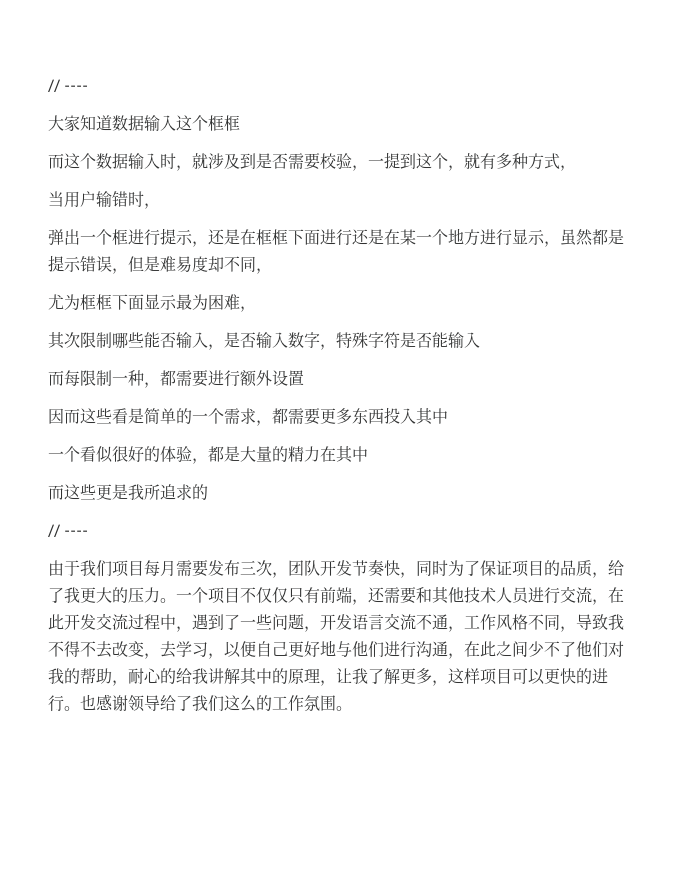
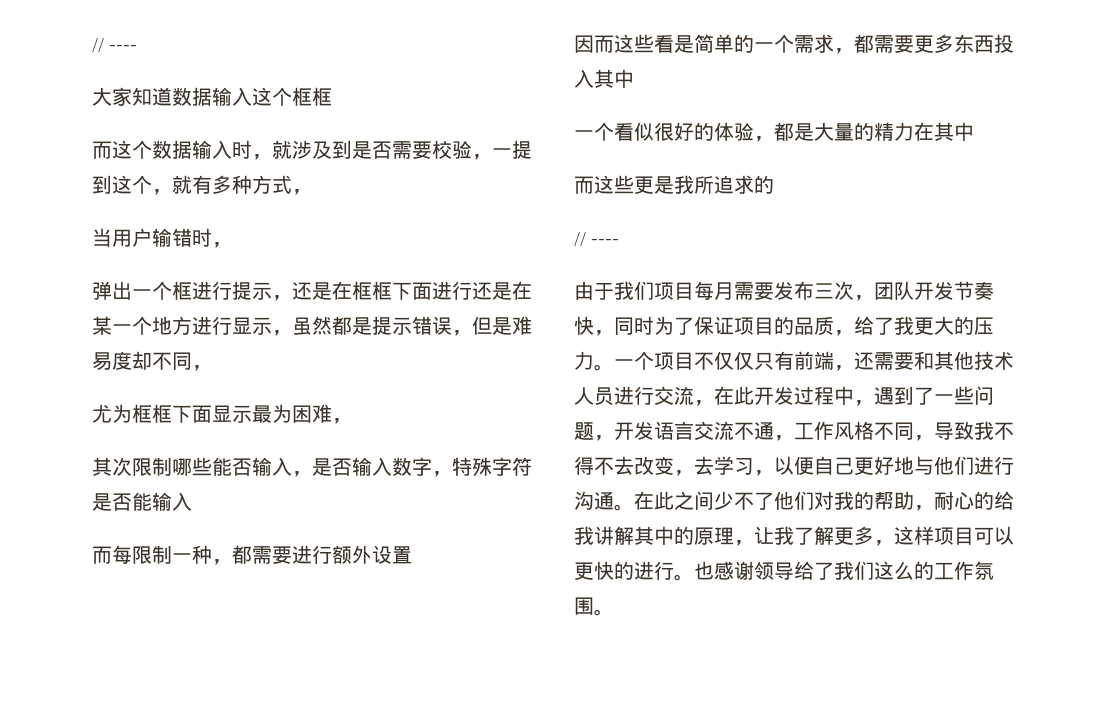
[96,613,128,630] 交流 -> (794, 395) none
[448,653,464,659] ， -> [614,504,634,511] 。

